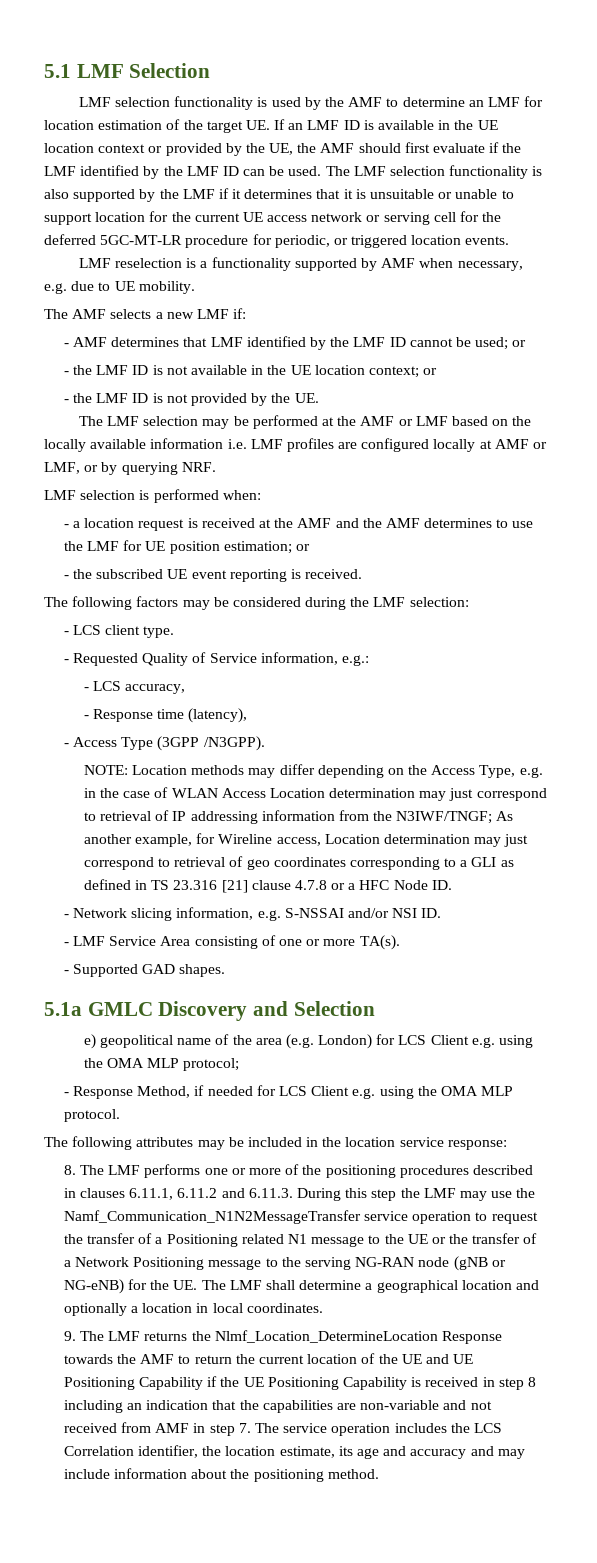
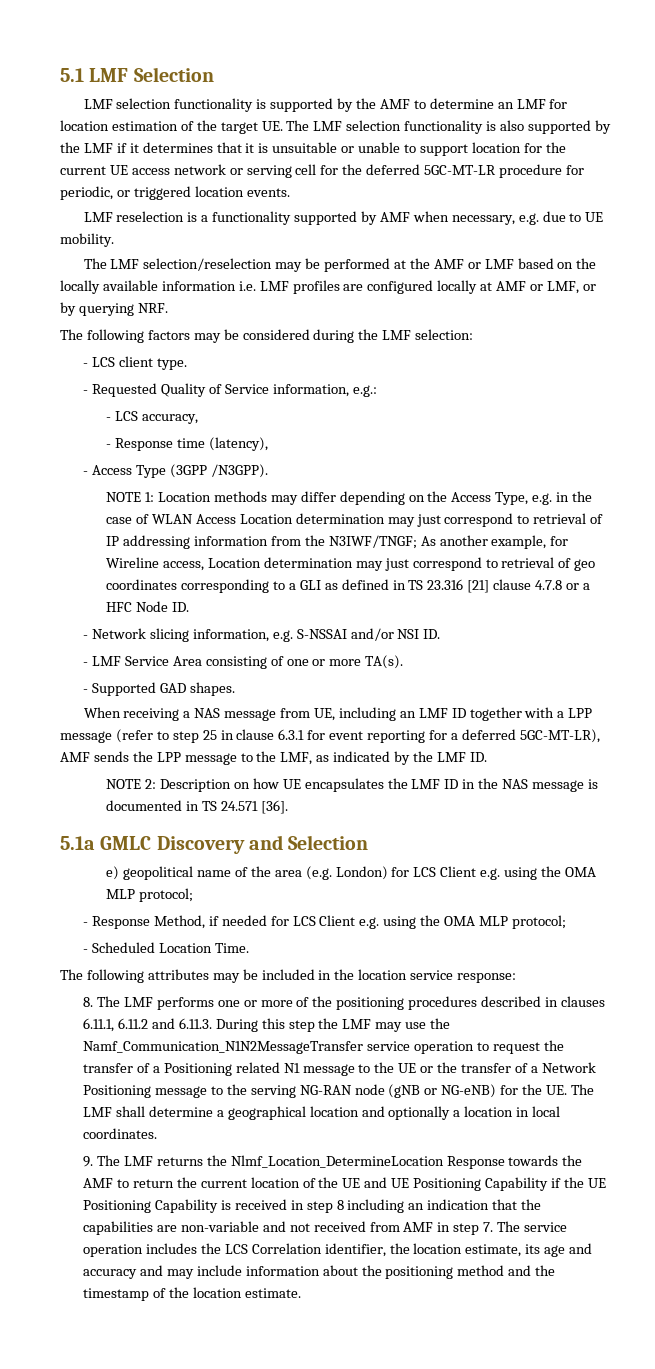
[271,97,301,107] used -> [270,98,334,112] supported
[274,119,498,130] [44,142,522,156] [44,165,322,179] If an LMF ID is available in the UE location context or provided by the UE, the AMF should first evaluate if the LMF identified by the LMF ID can be used. -> (283, 126) none
[72,308,247,319] [63,336,527,350] [63,365,438,378] [63,393,319,406] [78,416,199,426] AMF selects a new LMF if: // - AMF determines that LMF identified by the LMF ID cannot be used; or // - the LMF ID is not available in the UE location context; or // - the LMF ID is not provided by the UE. // The LMF selection -> [110,258,273,271] LMF selection/reselection
[44,489,261,503] [63,518,534,531] [63,540,310,554] [63,569,363,582] // LMF selection is performed when: // - a location request is received at the AMF and the AMF determines to use the LMF for UE position estimation; or // - the subscribed UE event reporting is received. -> (168, 308) none
[83,765,128,775] NOTE: -> [106,492,155,502] NOTE 1:
(226, 970) none -> [83,707,593,721] [60,729,600,743] [60,751,487,765] [106,778,598,792] [106,800,288,814] // When receiving a NAS message from UE, including an LMF ID together with a LPP message (refer to step 25 in clause 6.3.1 for event reporting for a deferred 5GC-MT-LR), AMF sends the LPP message to the LMF, as indicated by the LMF ID. // NOTE 2: Description on how UE encapsulates the LMF ID in the NAS message is documented in TS 24.571 [36].
[63,1109,120,1122] protocol. -> [511,915,566,929] [83,942,249,953] protocol; // - Scheduled Location Time.
[327,1469,379,1479] method. -> [457,1265,556,1276] [83,1287,301,1301] method and the timestamp of the location estimate.

